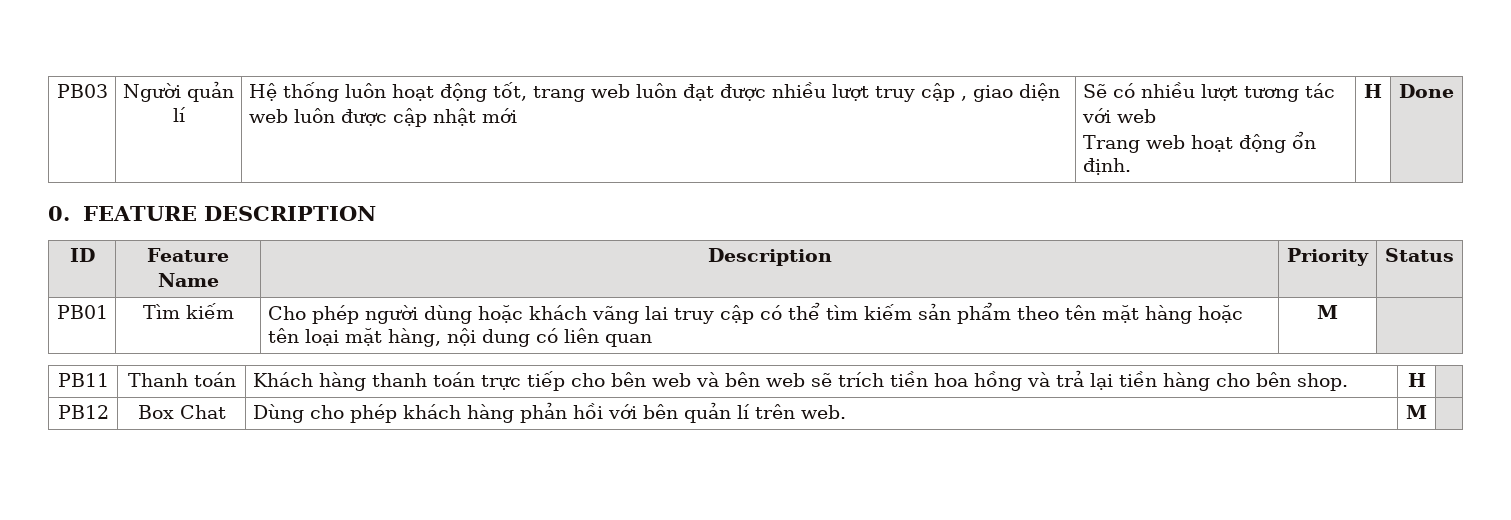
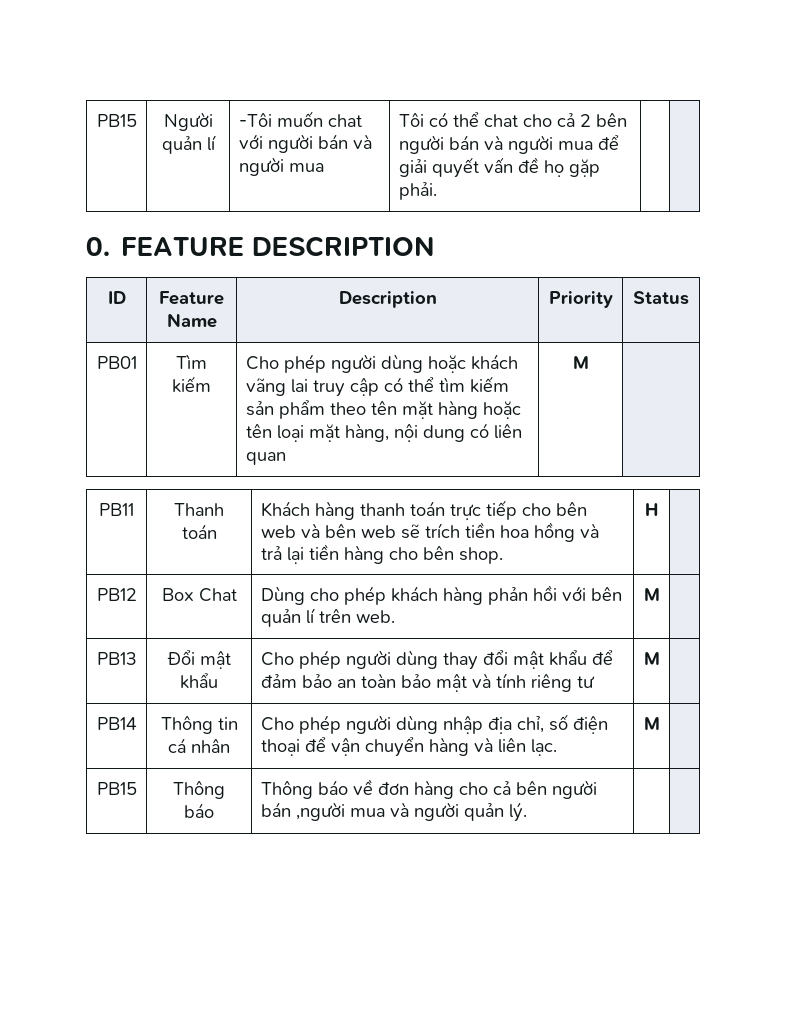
[56,84,108,98] PB03 -> [96,114,137,127] PB15
[248,82,1060,102] [248,108,517,127] [1082,82,1335,102] [1081,108,1156,123] [1082,131,1316,153] [1082,158,1131,175] [1364,84,1382,98] [1399,84,1454,98] Hệ thống luôn hoạt động tốt, trang web luôn đạt được nhiều lượt truy cập , giao diện web luôn được cập nhật mới | Sẽ có nhiều lượt tương tác với web // Trang web hoạt động ổn định. | H | Done -> [238,111,362,127] [238,134,372,153] [238,157,324,176] [398,112,627,127] [398,135,619,154] [398,157,600,178] [398,182,437,200] -Tôi muốn chat với người bán và người mua | Tôi có thể chat cho cả 2 bên người bán và người mua để giải quyết vấn đề họ gặp phải. | |
(1427, 412) none -> [96,652,137,665] [166,650,231,669] [180,673,218,689] [260,650,613,670] [260,673,595,692] [643,652,660,665] [96,717,137,730] [160,716,238,734] [168,738,230,753] [260,714,608,734] [260,737,557,757] [643,717,660,730] [96,782,137,795] [173,781,225,799] [184,803,214,818] [260,779,597,799] [260,802,527,822] // PB13 | Đổi mật khẩu | Cho phép người dùng thay đổi mật khẩu để đảm bảo an toàn bảo mật và tính riêng tư | M | // PB14 | Thông tin cá nhân | Cho phép người dùng nhập địa chỉ, số điện thoại để vận chuyển hàng và liên lạc. | M | // PB15 | Thông báo | Thông báo về đơn hàng cho cả bên người bán ,người mua và người quản lý. | |

